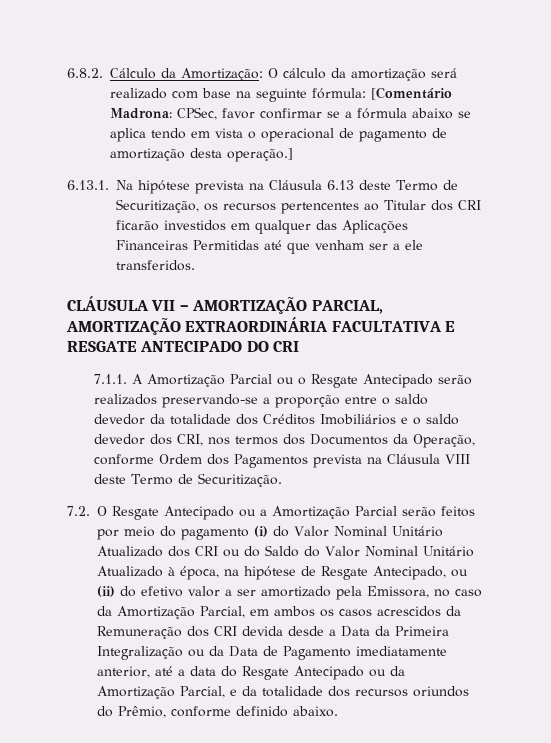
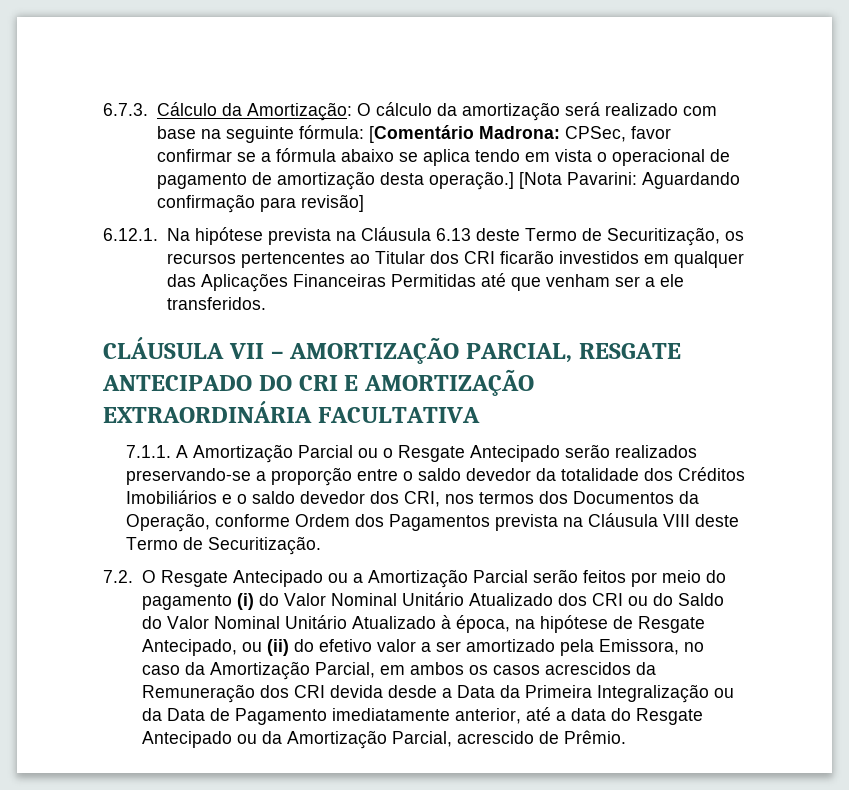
[67,68,103,78] 6.8.2. -> [103,103,148,116] 6.7.3.
[67,180,109,190] // 6.13.1. -> [518,172,740,189] [156,194,364,213] [103,228,158,241] [Nota Pavarini: Aguardando confirmação para revisão] // 6.12.1.
[66,317,456,335] AMORTIZAÇÃO EXTRAORDINÁRIA FACULTATIVA E -> (572, 353) none
(300, 346) none -> [344,369,534,396] [103,401,480,423] E AMORTIZAÇÃO EXTRAORDINÁRIA FACULTATIVA
[230,686,469,697] [97,706,338,718] e da totalidade dos recursos oriundos do Prêmio, conforme definido abaixo. -> [456,730,626,744] acrescido de Prêmio.

